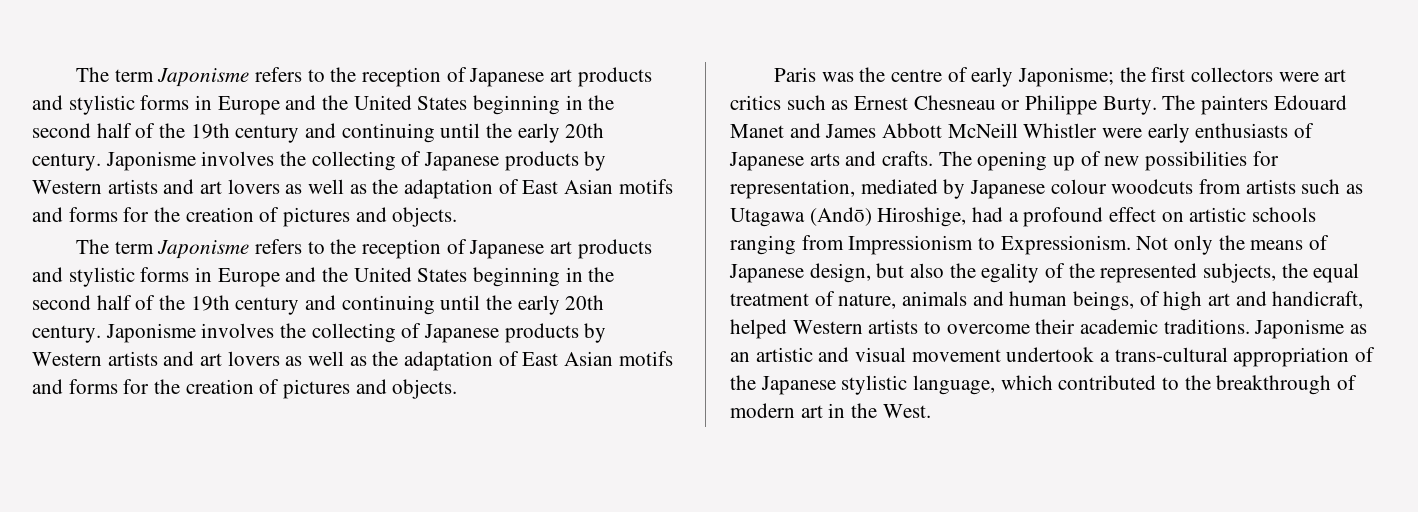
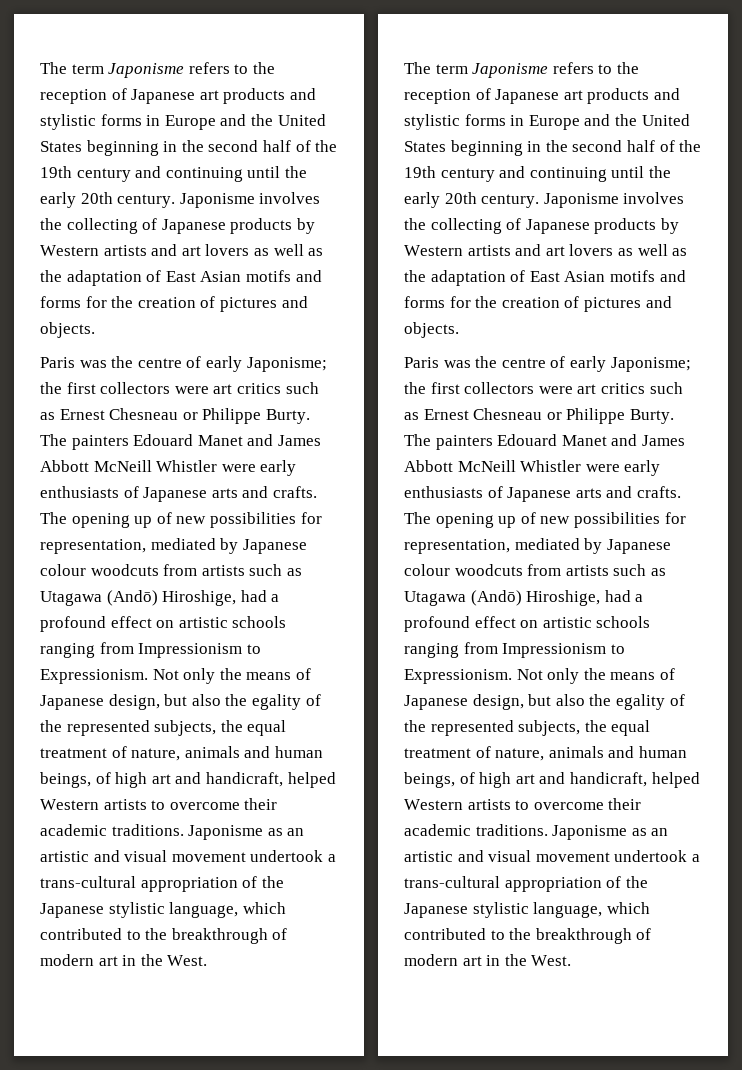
(458, 217) none -> [40,356,327,372] [40,382,319,394] [40,408,310,424] [40,434,321,450] [40,460,297,476] [40,486,317,502] [40,512,322,528] [40,538,307,554] [40,564,302,576] [40,590,280,606] [40,616,287,632] [40,642,261,658] [40,668,311,684] [40,694,321,710] [40,720,287,736] [40,746,323,761] [40,772,336,788] [40,798,278,810] [40,824,305,840] [40,850,336,862] [40,876,284,892] [40,902,286,918] [40,928,288,944] [40,954,208,966] // Paris was the centre of early Japonisme; the first collectors were art critics such as Ernest Chesneau or Philippe Burty. The painters Edouard Manet and James Abbott McNeill Whistler were early enthusiasts of Japanese arts and crafts. The opening up of new possibilities for representation, mediated by Japanese colour woodcuts from artists such as Utagawa (Andō) Hiroshige, had a profound effect on artistic schools ranging from Impressionism to Expressionism. Not only the means of Japanese design, but also the egality of the represented subjects, the equal treatment of nature, animals and human beings, of high art and handicraft, helped Western artists to overcome their academic traditions. Japonisme as an artistic and visual movement undertook a trans-cultural appropriation of the Japanese stylistic language, which contributed to the breakthrough of modern art in the West.

